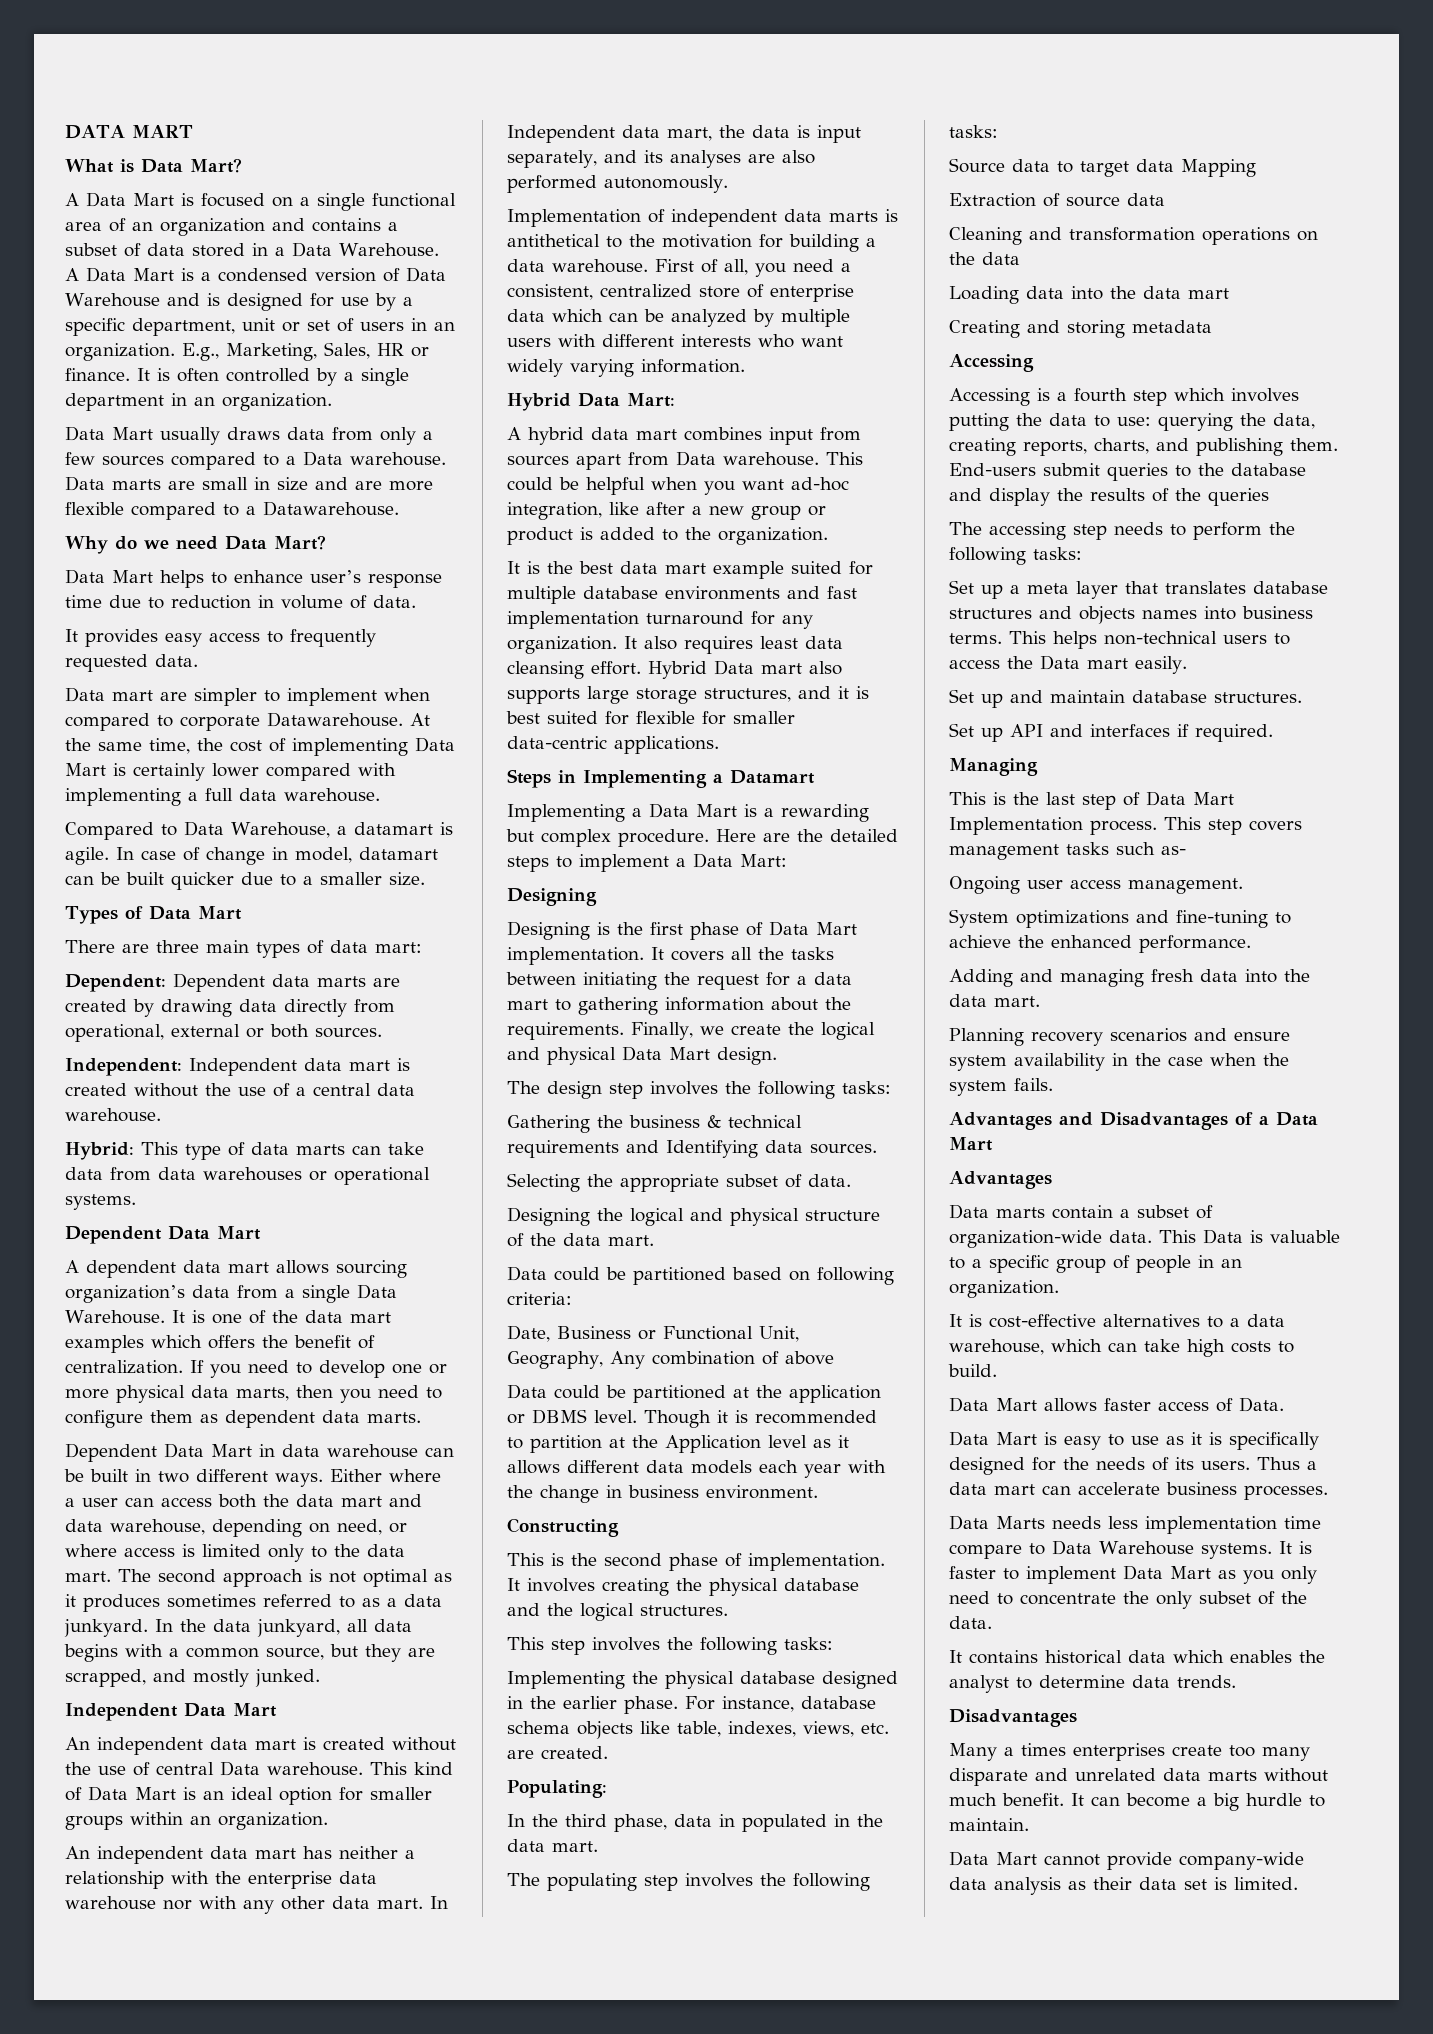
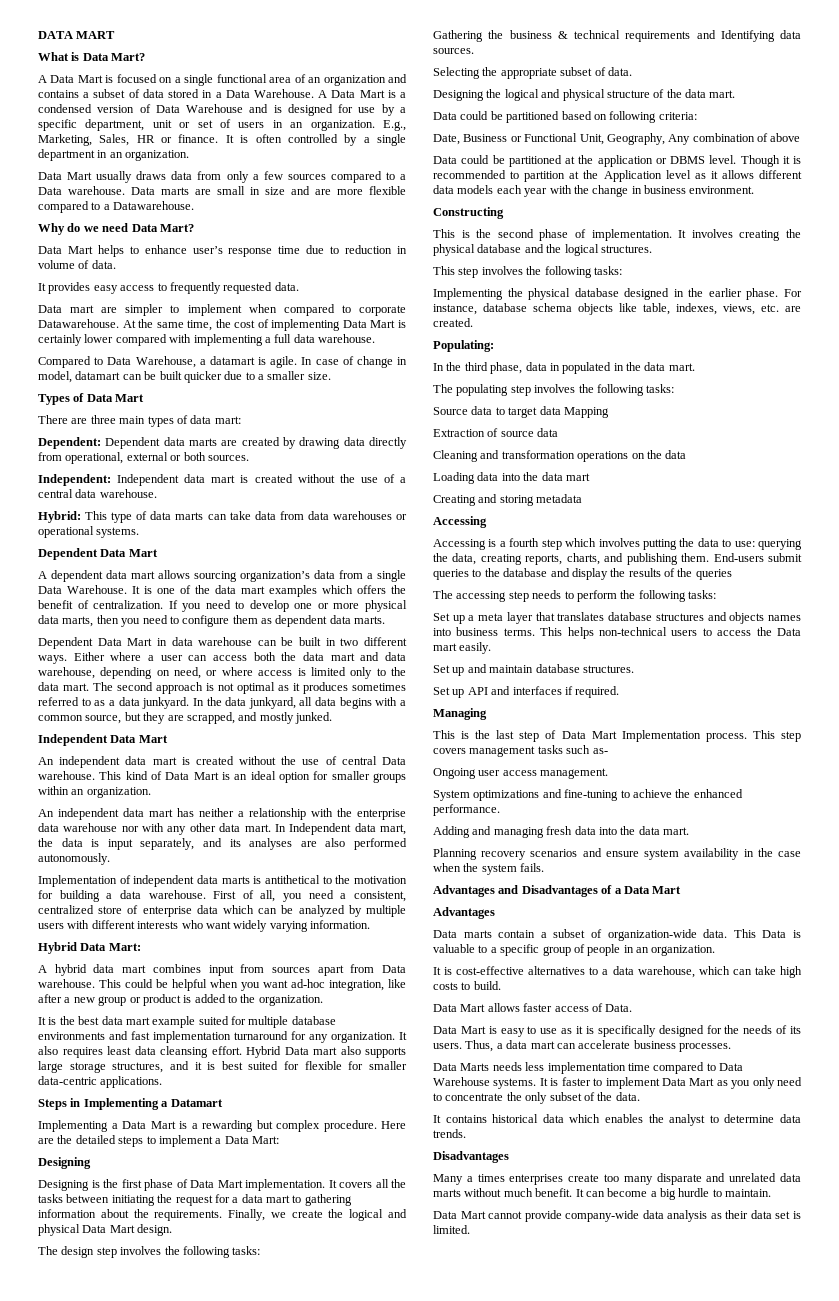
[1257,1457,1300,1470] Thus -> [465,1040,494,1052] Thus,
[949,1544,1022,1559] compare -> [653,1062,705,1074] compared

